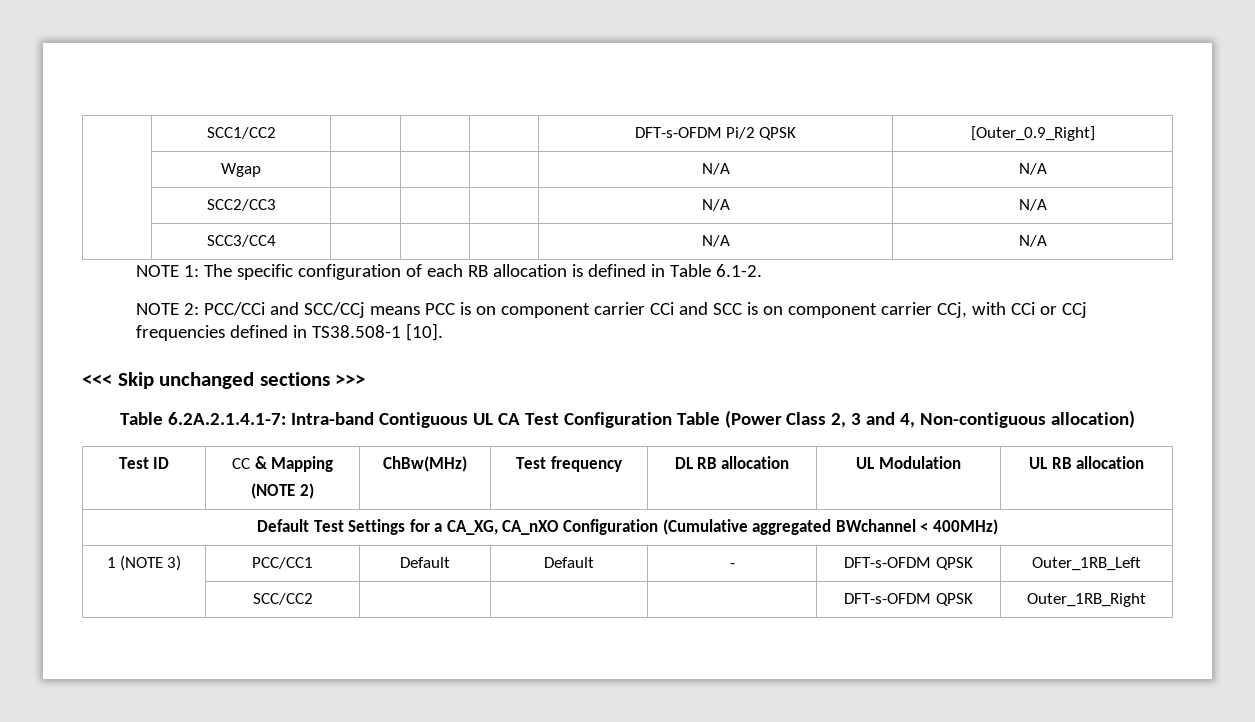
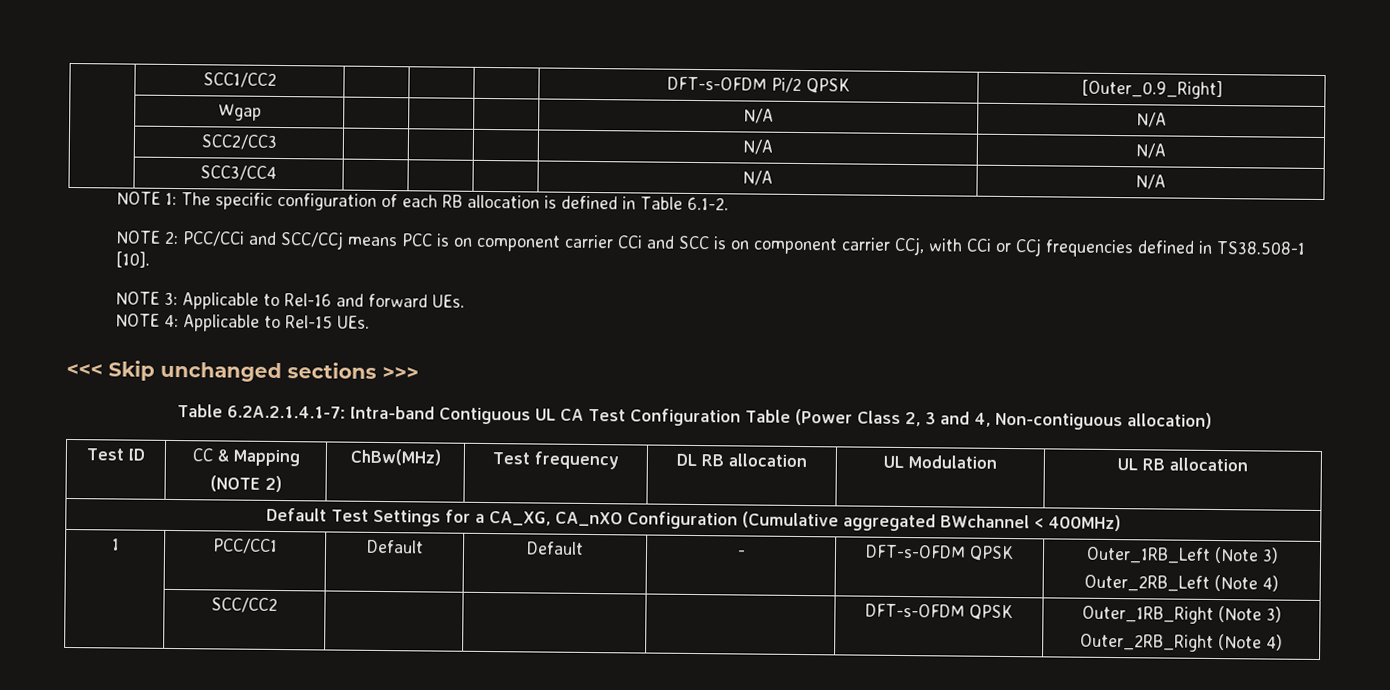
(444, 332) none -> [114,291,465,310] [114,313,370,332] // NOTE 3: Applicable to Rel-16 and forward UEs. // NOTE 4: Applicable to Rel-15 UEs.
[120,555,182,571] (NOTE 3) -> (120, 544) none
(1141, 564) none -> [1213,546,1279,564] [1084,574,1279,592] (Note 3) // Outer_2RB_Left (Note 4)
(1146, 600) none -> [1217,606,1282,623] [1080,633,1283,652] (Note 3) // Outer_2RB_Right (Note 4)

